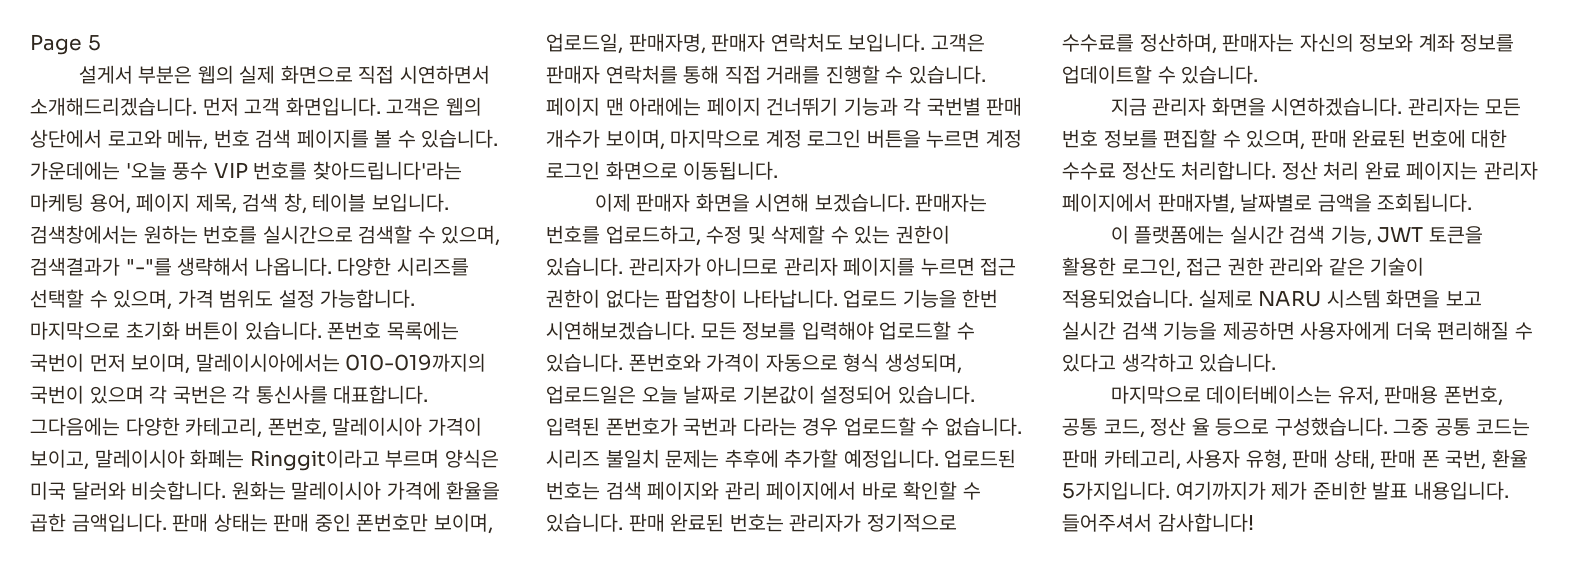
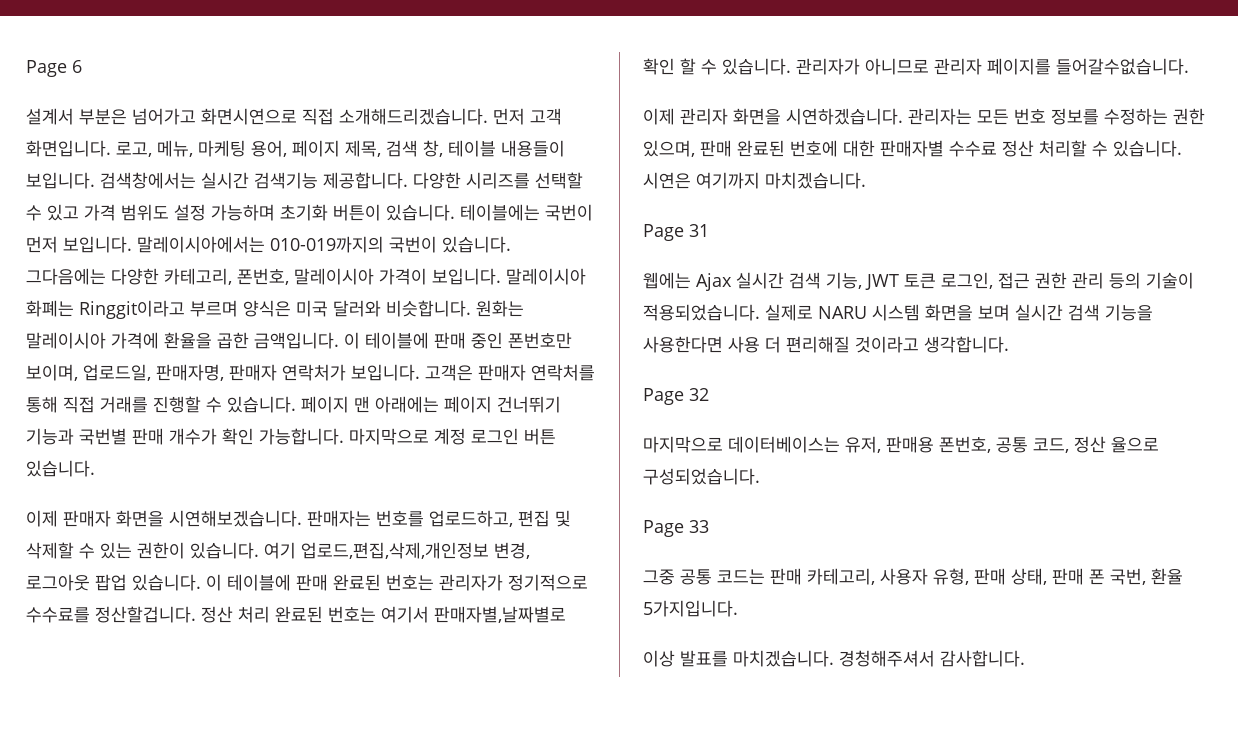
[30,34,101,55] [78,65,491,84] [30,97,482,116] [30,129,499,150] [30,161,462,180] Page 5 // 설게서 부분은 웹의 실제 화면으로 직접 시연하면서 소개해드리겠습니다. 먼저 고객 화면입니다. 고객은 웹의 상단에서 로고와 메뉴, 번호 검색 페이지를 볼 수 있습니다. 가운데에는 '오늘 풍수 VIP 번호를 찾아드립니다'라는 -> [26,60,82,77] [26,108,562,125] [26,140,193,157] Page 6 // 설계서 부분은 넘어가고 화면시연으로 직접 소개해드리겠습니다. 먼저 고객 화면입니다. 로고, 메뉴,
(367, 202) none -> [501,140,565,157] 내용들이
[143,225,501,246] [30,257,332,276] 원하는 번호를 실시간으로 검색할 수 있으며, 검색결과가 "-"를 생략해서 나옵니다. -> [201,172,408,189] 실시간 검색기능 제공합니다.
[113,289,173,310] 있으며, -> [47,204,79,221] 있고
[320,289,416,308] [30,321,120,340] 가능합니다. 마지막으로 -> [211,204,275,221] 가능하며
[327,321,459,340] 폰번호 목록에는 -> [460,204,540,221] 테이블에는
[131,353,191,374] 보이며, -> [63,236,132,253] 보입니다.
[89,385,429,404] 있으며 각 국번은 각 통신사를 대표합니다. -> [442,236,511,253] 있습니다.
[30,449,89,470] 보이고, -> [432,268,501,285] 보입니다.
[172,513,268,532] 판매 상태는 -> [344,332,429,349] 이 테이블에
[770,33,843,52] 연락처도 -> [282,364,346,381] 연락처가
[903,97,922,116] 각 -> (74, 436) none
[605,129,665,150] 보이며, -> [222,428,344,445] 확인 가능합니다.
[866,129,1022,148] [546,161,779,180] 버튼을 누르면 계정 로그인 화면으로 이동됩니다. -> [524,428,556,445] [26,460,95,477] 버튼 있습니다.
[755,193,910,212] 시연해 보겠습니다. -> [169,510,302,527] 시연해보겠습니다.
[706,225,743,244] 수정 -> [518,510,550,527] 편집
[628,257,1017,276] [546,289,999,308] [546,321,975,340] [546,353,962,374] [546,385,975,404] [546,417,1022,436] [546,449,1017,468] [546,481,981,500] [546,513,623,532] 관리자가 아니므로 관리자 페이지를 누르면 접근 권한이 없다는 팝업창이 나타납니다. 업로드 기능을 한번 시연해보겠습니다. 모든 정보를 입력해야 업로드할 수 있습니다. 폰번호와 가격이 자동으로 형식 생성되며, 업로드일은 오늘 날짜로 기본값이 설정되어 있습니다. 입력된 폰번호가 국번과 다라는 경우 업로드할 수 없습니다. 시리즈 불일치 문제는 추후에 추가할 예정입니다. 업로드된 번호는 검색 페이지와 관리 페이지에서 바로 확인할 수 있습니다. -> [264,542,530,559] [26,574,291,591] 여기 업로드,편집,삭제,개인정보 변경, 로그아웃 팝업 있습니다. 이 테이블에
[1139,33,1515,54] [1062,65,1259,84] [1110,97,1147,116] 정산하며, 판매자는 자신의 정보와 계좌 정보를 업데이트할 수 있습니다. // 지금 -> [95,606,566,623] [643,58,1189,75] [643,108,675,125] 정산할겁니다. 정산 처리 완료된 번호는 여기서 판매자별,날짜별로 확인 할 수 있습니다. 관리자가 아니므로 관리자 페이지를 들어갈수없습니다. // 이제
[1163,129,1241,148] 편집할 수 -> [1104,108,1205,125] 수정하는 권한
[1062,161,1538,180] [1062,193,1473,214] [1110,225,1225,244] 수수료 정산도 처리합니다. 정산 처리 완료 페이지는 관리자 페이지에서 판매자별, 날짜별로 금액을 조회됩니다. // 이 플랫폼에는 -> [880,140,1182,157] [643,172,866,189] [643,224,709,241] [643,272,732,291] 판매자별 수수료 정산 처리할 수 있습니다. 시연은 여기까지 마치겠습니다. // Page 31 // 웹에는 Ajax
[1429,226,1484,244] [1062,257,1116,276] 토큰을 활용한 -> [904,273,936,289] 토큰
[1269,257,1365,276] 관리와 같은 -> [1072,272,1141,289] 관리 등의
[1445,291,1482,306] 보고 -> [978,304,1010,321] 보며
[1222,321,1533,340] [1062,353,1277,372] 제공하면 사용자에게 더욱 편리해질 수 있다고 생각하고 있습니다. -> [643,336,1009,353] [643,388,709,405] 사용한다면 사용 더 편리해질 것이라고 생각합니다. // Page 32
[1191,417,1388,436] 율 등으로 구성했습니다. -> [1111,437,1159,453] [643,468,760,485] [643,520,709,537] 율으로 구성되었습니다. // Page 33 //
[1175,481,1509,500] [1062,513,1254,532] 여기까지가 제가 준비한 발표 내용입니다. 들어주셔서 감사합니다! -> [643,650,1025,667] // 이상 발표를 마치겠습니다. 경청해주셔서 감사합니다.

